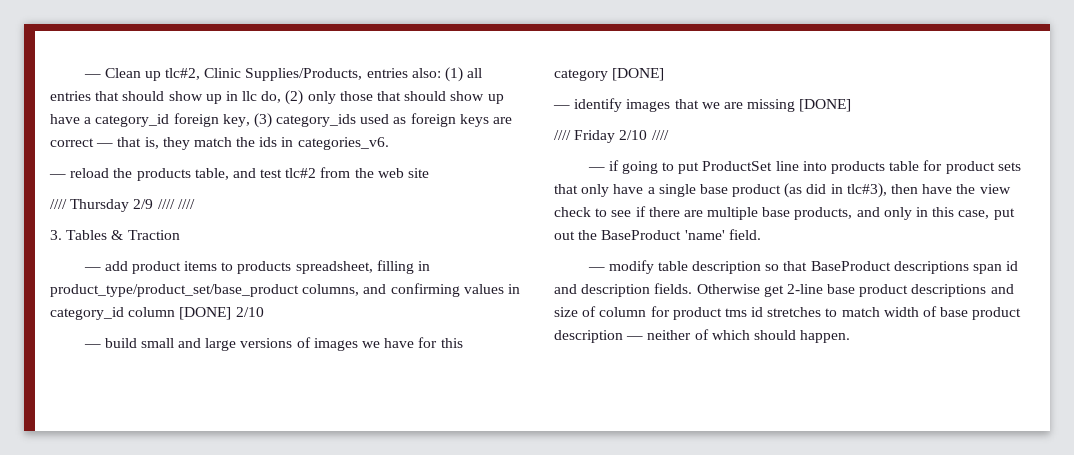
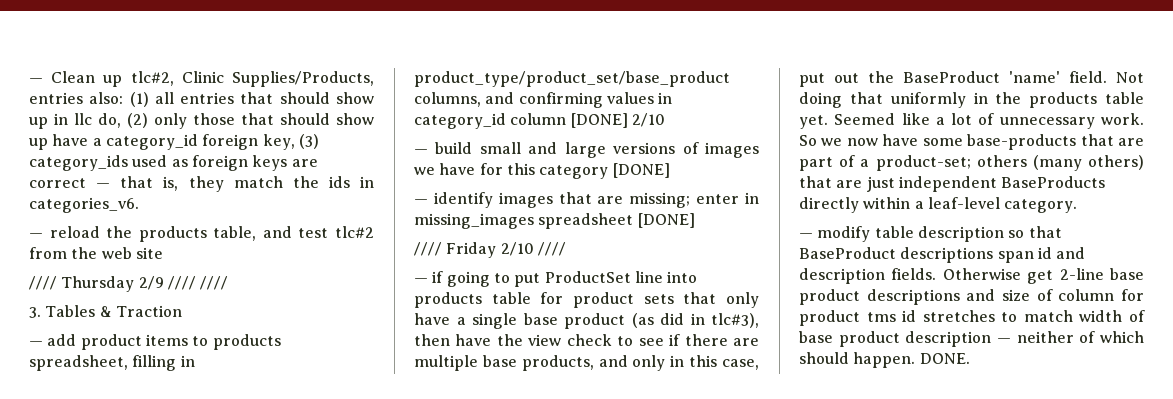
[701,99,796,112] we are missing -> [597,192,759,208] [414,213,634,229] are missing; enter in missing_images spreadsheet
(761, 234) none -> [1116,72,1144,83] [799,92,1144,108] [799,113,1144,129] [799,134,1144,150] [799,155,1144,171] [799,176,1106,192] [799,197,1078,213] Not doing that uniformly in the products table yet. Seemed like a lot of unnecessary work. So we now have some base-products that are part of a product-set; others (many others) that are just independent BaseProducts directly within a leaf-level category.
(851, 336) none -> [919,353,970,364] DONE.

